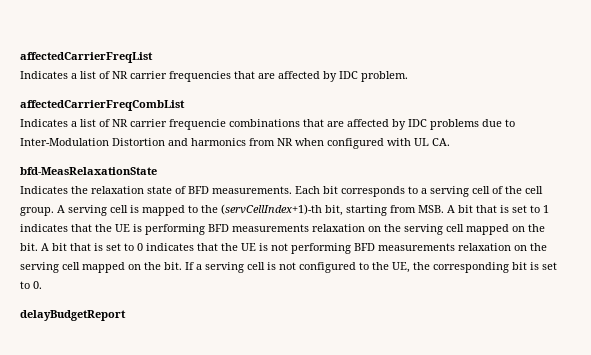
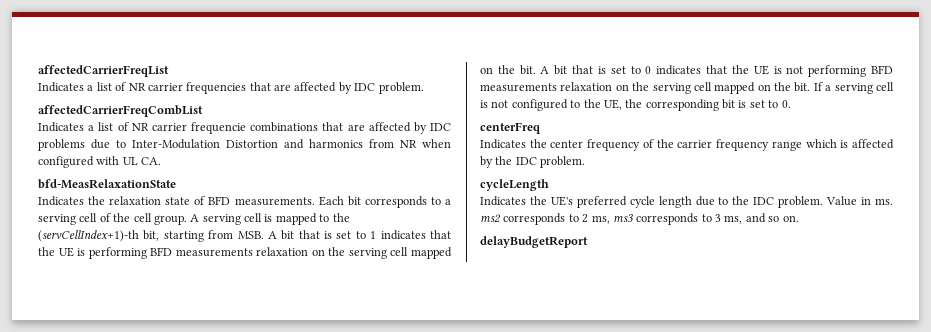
(42, 285) none -> [480,122,540,134] [480,139,894,151] [480,156,586,168] [480,179,549,191] [480,196,893,208] [480,213,799,225] // centerFreq // Indicates the center frequency of the carrier frequency range which is affected by the IDC problem. // cycleLength // Indicates the UE's preferred cycle length due to the IDC problem. Value in ms. ms2 corresponds to 2 ms, ms3 corresponds to 3 ms, and so on.

